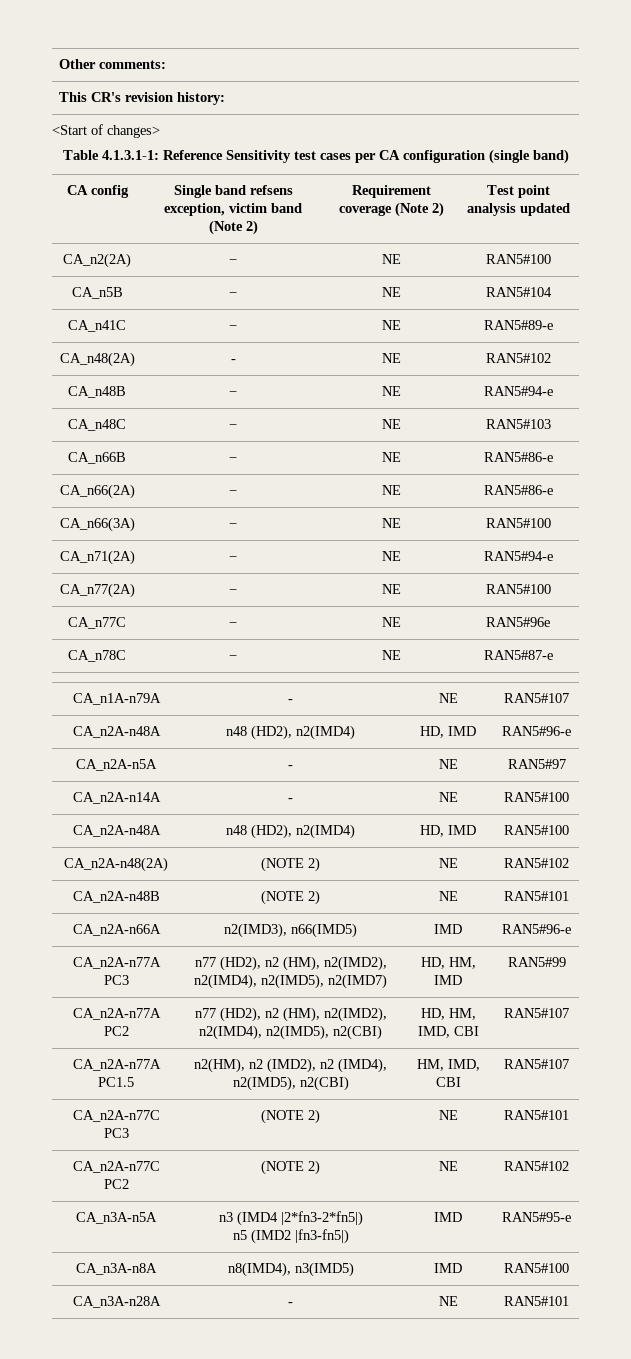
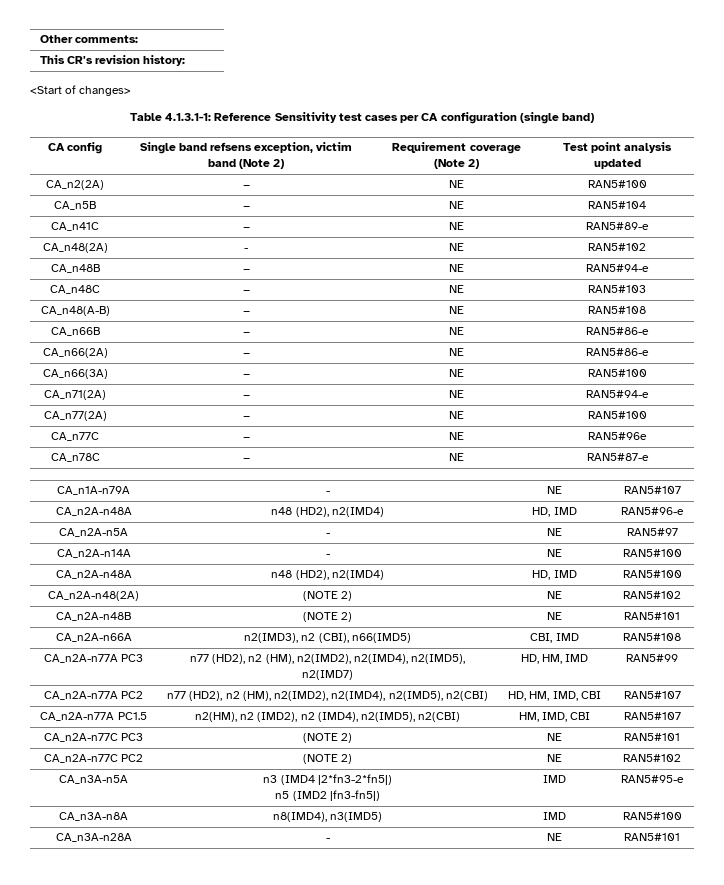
(551, 424) none -> [40,306,110,316] [242,311,250,314] [449,306,464,314] [588,306,646,314] // CA_n48(A-B) | − | NE | RAN5#108
(287, 930) none -> [301,633,349,643] n2 (CBI),
[434,924,462,934] [502,924,571,934] IMD | RAN5#96-e -> [530,633,579,643] [623,633,681,641] CBI, IMD | RAN5#108

